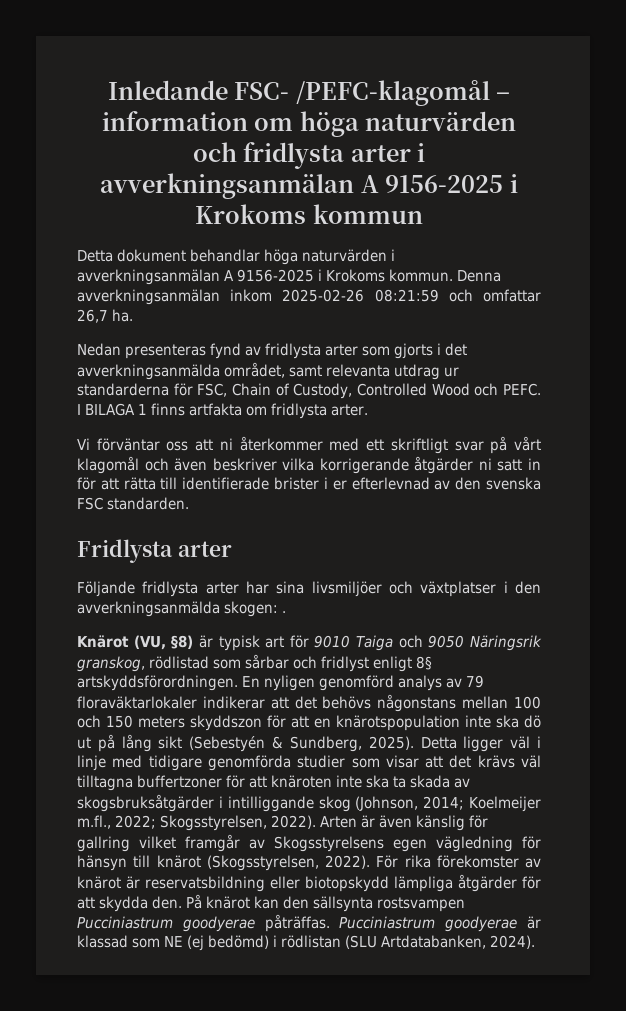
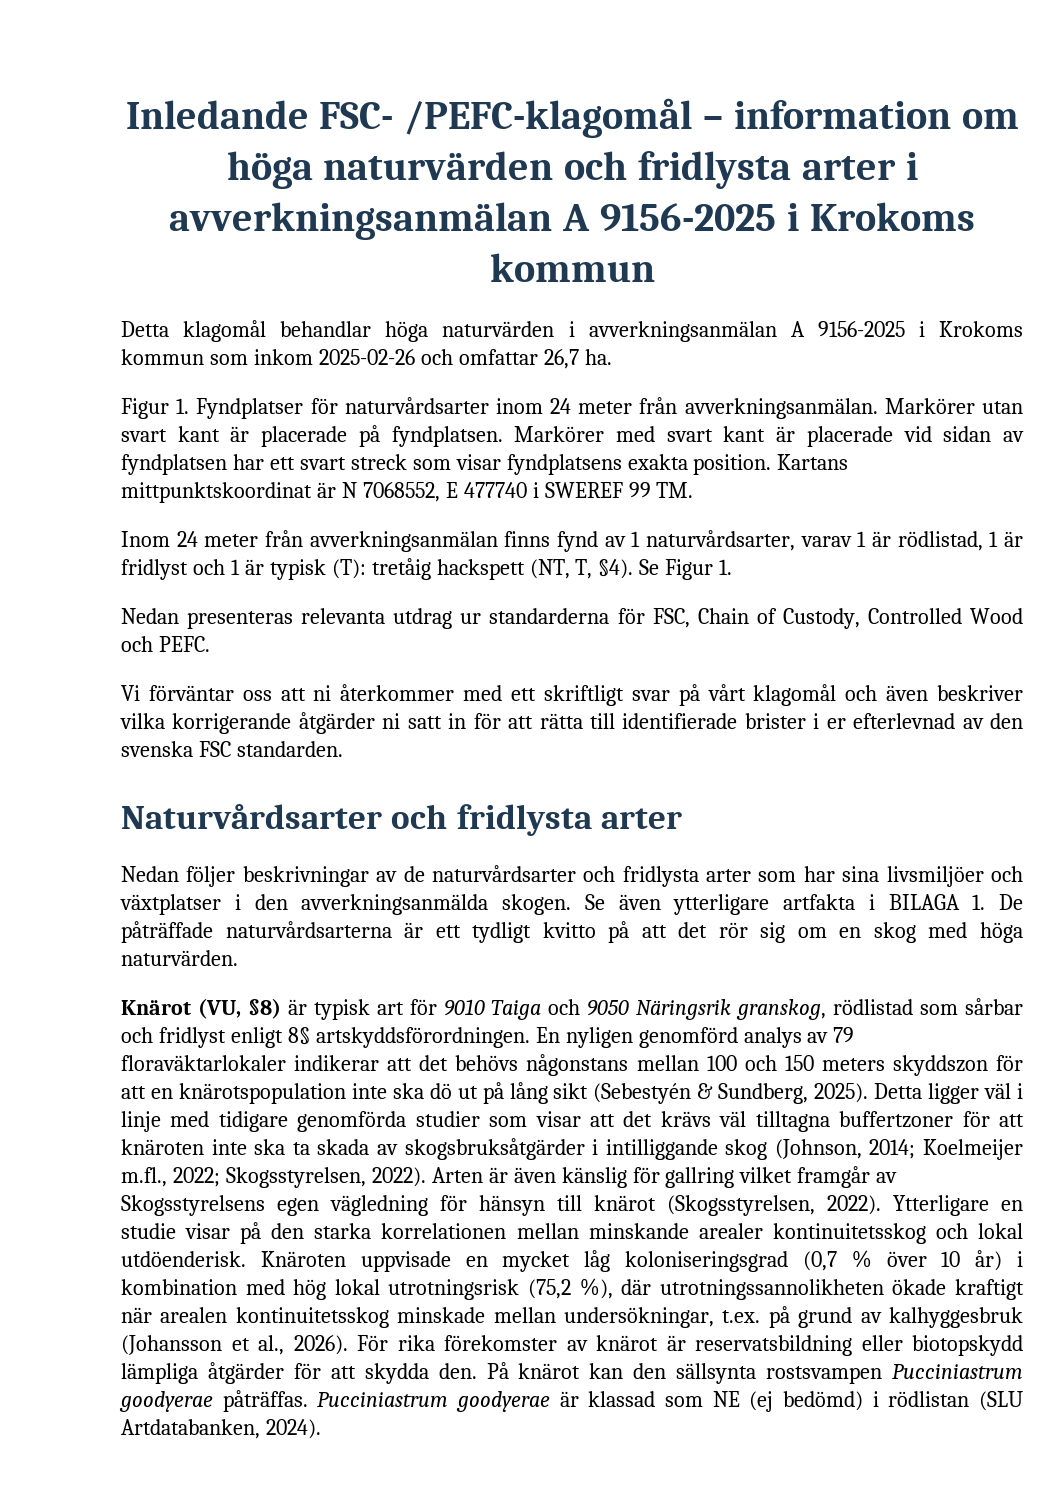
[117,249,187,262] dokument -> [183,320,267,342] klagomål
[389,269,502,282] [77,289,220,305] kommun. Denna avverkningsanmälan -> [121,349,248,365] kommun som
[374,289,439,302] 08:21:59 -> (415, 357) none
[77,343,468,359] [77,362,323,380] Nedan presenteras fynd av fridlysta arter som gjorts i det avverkningsanmälda området, samt -> [121,397,1023,419] [121,425,1024,447] [121,454,849,475] [121,482,694,503] [121,530,1023,552] [121,558,733,580] [121,608,294,629] Figur 1. Fyndplatser för naturvårdsarter inom 24 meter från avverkningsanmälan. Markörer utan svart kant är placerade på fyndplatsen. Markörer med svart kant är placerade vid sidan av fyndplatsen har ett svart streck som visar fyndplatsens exakta position. Kartans mittpunktskoordinat är N 7068552, E 477740 i SWEREF 99 TM. // Inom 24 meter från avverkningsanmälan finns fynd av 1 naturvårdsarter, varav 1 är rödlistad, 1 är fridlyst och 1 är typisk (T): tretåig hackspett (NT, T, §4). Se Figur 1. // Nedan presenteras
[77,403,369,419] I BILAGA 1 finns artfakta om fridlysta arter. -> (210, 644) none
[77,539,232,563] [77,581,239,597] Fridlysta arter // Följande fridlysta arter -> [121,804,682,836] [121,865,797,887] Naturvårdsarter och fridlysta arter // Nedan följer beskrivningar av de naturvårdsarter och fridlysta arter som
[224,601,287,617] skogen: . -> [502,894,1023,915] [121,921,1023,943] [121,950,238,966] skogen. Se även ytterligare artfakta i BILAGA 1. De påträffade naturvårdsarterna är ett tydligt kvitto på att det rör sig om en skog med höga naturvärden.
(370, 862) none -> [893,1195,1023,1216] [121,1222,1023,1244] [121,1250,1024,1272] [121,1278,1024,1300] [121,1306,1023,1328] [121,1335,348,1355] Ytterligare en studie visar på den starka korrelationen mellan minskande arealer kontinuitetsskog och lokal utdöenderisk. Knäroten uppvisade en mycket låg koloniseringsgrad (0,7 % över 10 år) i kombination med hög lokal utrotningsrisk (75,2 %), där utrotningssannolikheten ökade kraftigt när arealen kontinuitetsskog minskade mellan undersökningar, t.ex. på grund av kalhyggesbruk (Johansson et al., 2026).

